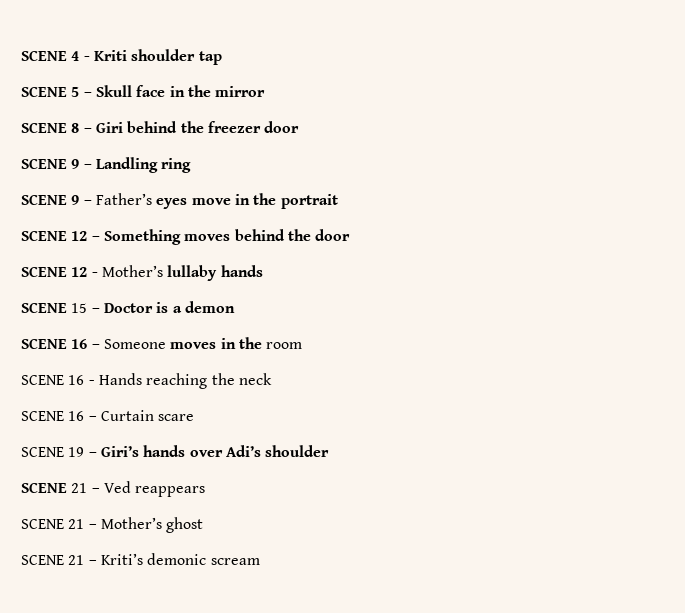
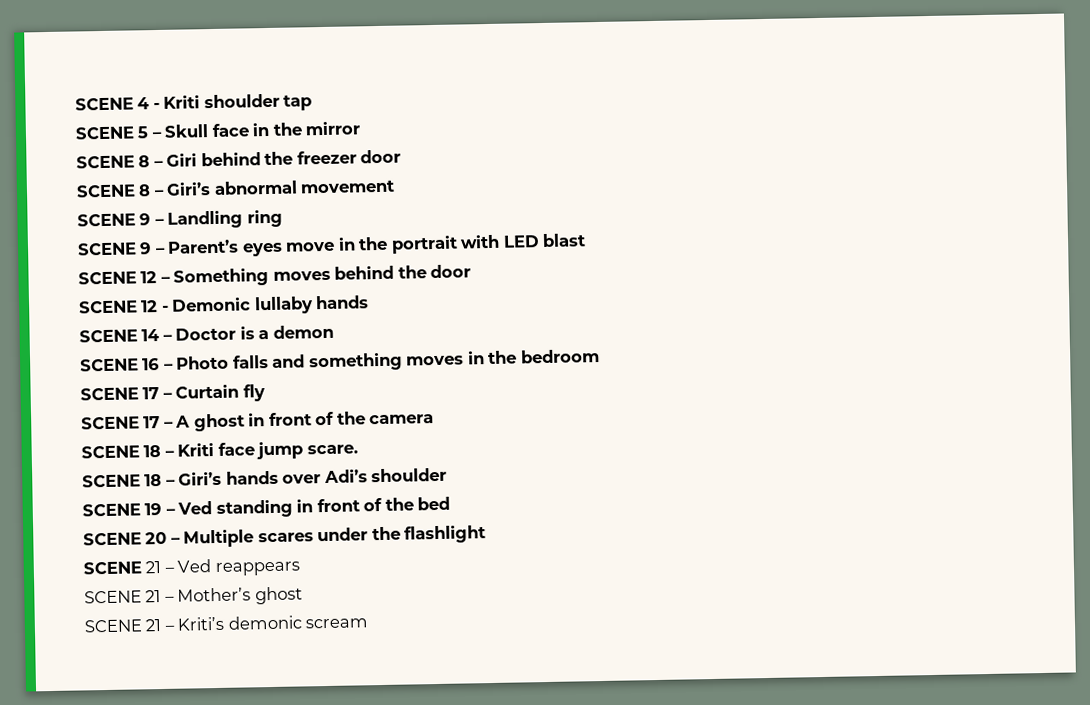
(300, 127) none -> [76,179,396,198] // SCENE 8 – Giri’s abnormal movement
[95,193,152,205] Father’s -> [167,239,240,254] Parent’s
(338, 201) none -> [460,233,587,249] with LED blast
[101,265,163,277] Mother’s -> [171,297,252,312] Demonic
[71,303,88,313] 15 -> [141,328,161,342] 14
[103,339,166,349] Someone -> [176,352,403,372] Photo falls and something
[266,342,303,349] [21,373,272,389] [21,410,195,421] [21,447,85,457] room // SCENE 16 - Hands reaching the neck // SCENE 16 – Curtain scare // SCENE 19 -> [519,349,600,364] [80,384,265,402] [81,411,435,432] [81,441,358,460] [82,473,163,488] bedroom // SCENE 17 – Curtain fly // SCENE 17 – A ghost in front of the camera // SCENE 18 – Kriti face jump scare. // SCENE 18
(330, 451) none -> [82,496,451,518] [83,525,487,548] // SCENE 19 – Ved standing in front of the bed // SCENE 20 – Multiple scares under the flashlight

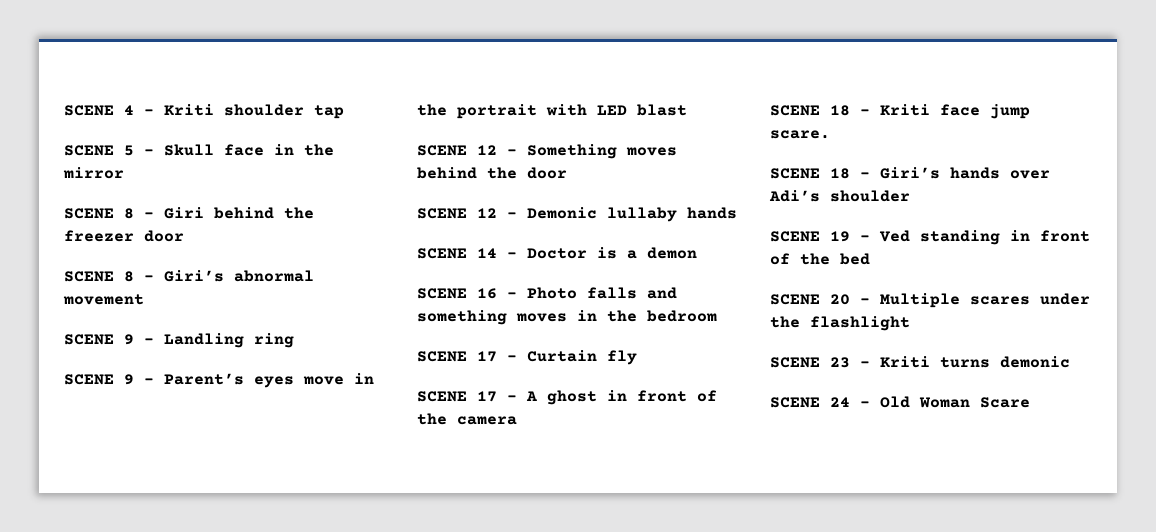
[145,559,300,577] [84,586,303,605] [84,615,369,633] 21 – Ved reappears // SCENE 21 – Mother’s ghost // SCENE 21 – Kriti’s demonic scream -> [830,356,1070,368] [770,396,1030,408] 23 – Kriti turns demonic // SCENE 24 – Old Woman Scare

